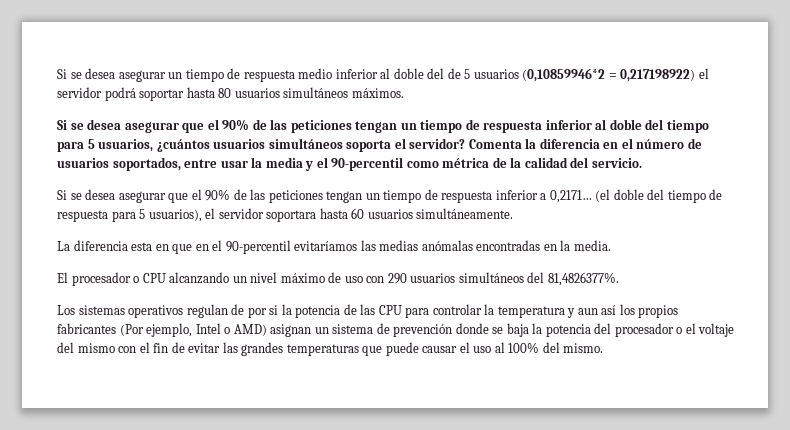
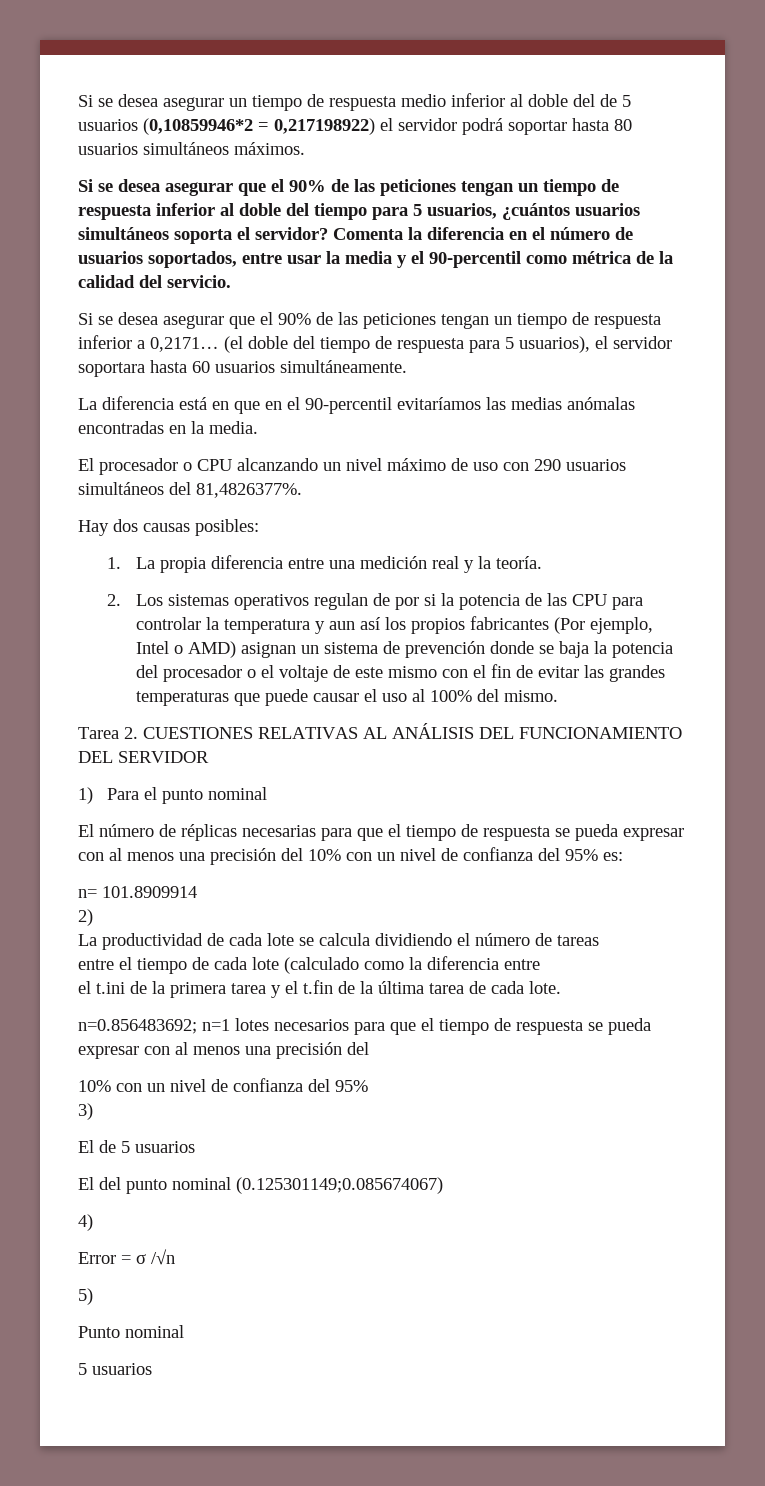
[131,242,153,251] esta -> [179,397,207,410] está
(619, 279) none -> [78,519,259,536] [107,555,543,573] [107,594,122,606] Hay dos causas posibles: // 1. La propia diferencia entre una medición real y la teoría. // 2.
[57,342,74,353] del -> [333,665,384,678] de este
(604, 348) none -> [78,723,682,739] [78,751,209,763] [78,787,268,804] [78,824,684,841] [78,847,623,865] [78,886,197,898] [78,909,93,926] [78,933,599,950] [78,956,540,974] [78,980,561,998] [78,1018,651,1035] [78,1042,369,1059] [78,1078,368,1092] [78,1103,93,1120] [78,1140,195,1153] [78,1177,443,1194] [78,1214,93,1231] [78,1249,175,1265] [78,1288,93,1305] [78,1325,184,1338] [78,1363,152,1375] // Tarea 2. CUESTIONES RELATIVAS AL ANÁLISIS DEL FUNCIONAMIENTO DEL SERVIDOR // 1) Para el punto nominal // El número de réplicas necesarias para que el tiempo de respuesta se pueda expresar con al menos una precisión del 10% con un nivel de confianza del 95% es: // n= 101.8909914 // 2) // La productividad de cada lote se calcula dividiendo el número de tareas // entre el tiempo de cada lote (calculado como la diferencia entre // el t.ini de la primera tarea y el t.fin de la última tarea de cada lote. // n=0.856483692; n=1 lotes necesarios para que el tiempo de respuesta se pueda expresar con al menos una precisión del // 10% con un nivel de confianza del 95% // 3) // El de 5 usuarios // El del punto nominal (0.125301149;0.085674067) // 4) // Error = σ /√n // 5) // Punto nominal // 5 usuarios

